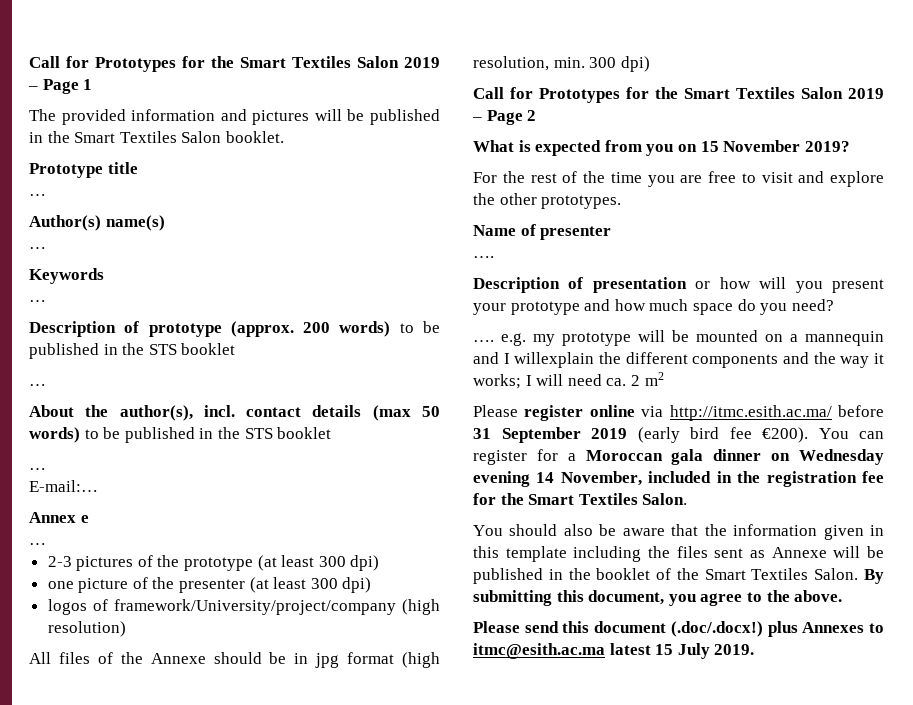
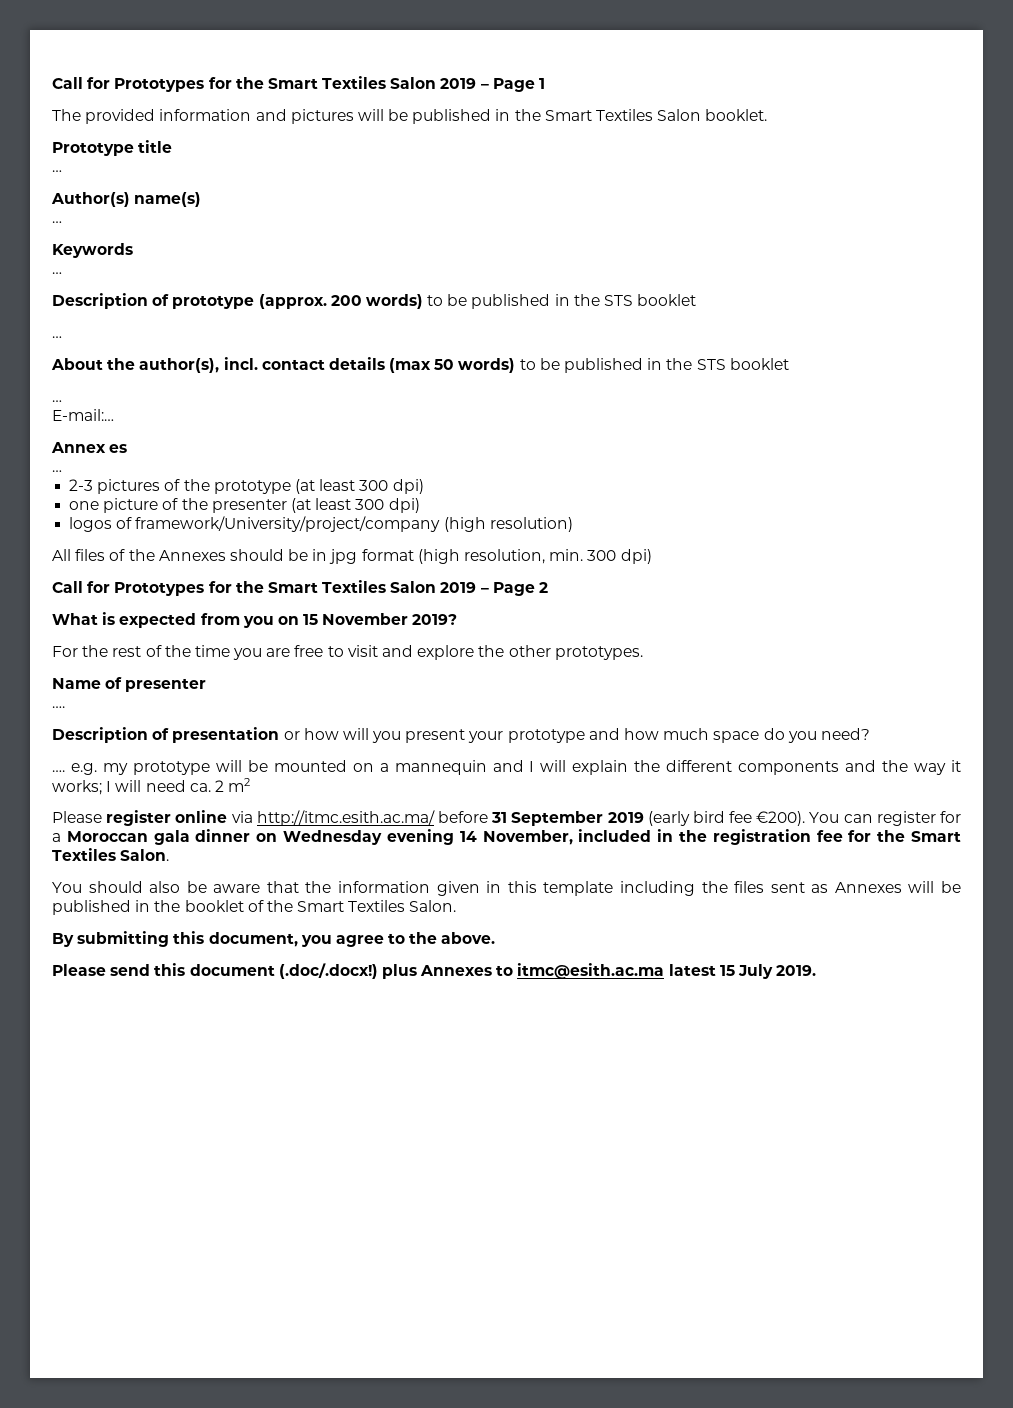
[80,515,89,523] e -> [109,444,128,453] es
[150,653,206,664] Annexe -> [158,550,226,561] Annexes
[514,352,595,368] willexplain -> [540,760,629,775] will explain
[771,547,827,558] Annexe -> [834,882,902,893] Annexes
(859, 574) none -> (457, 906) //

